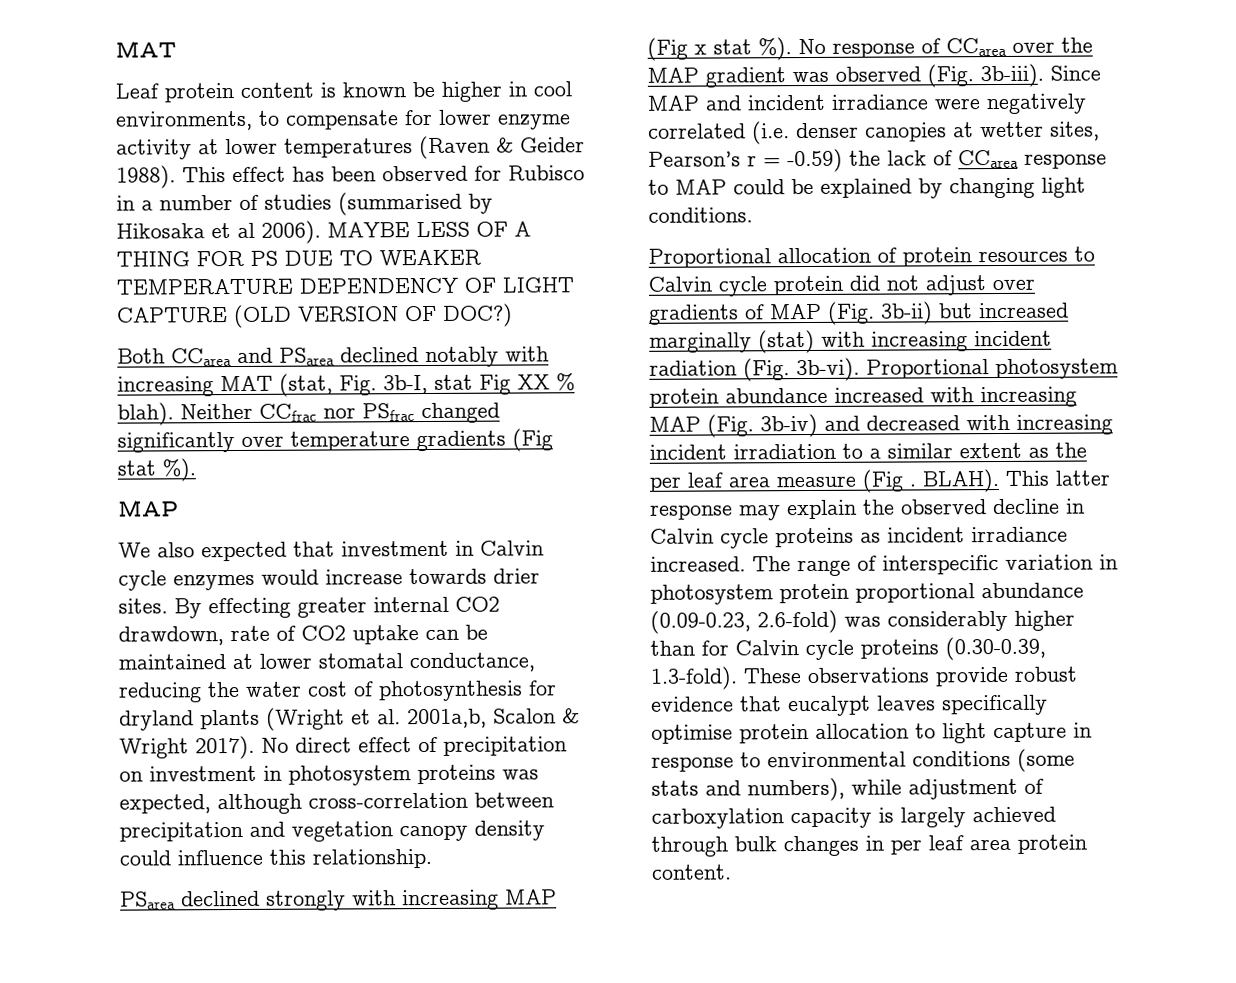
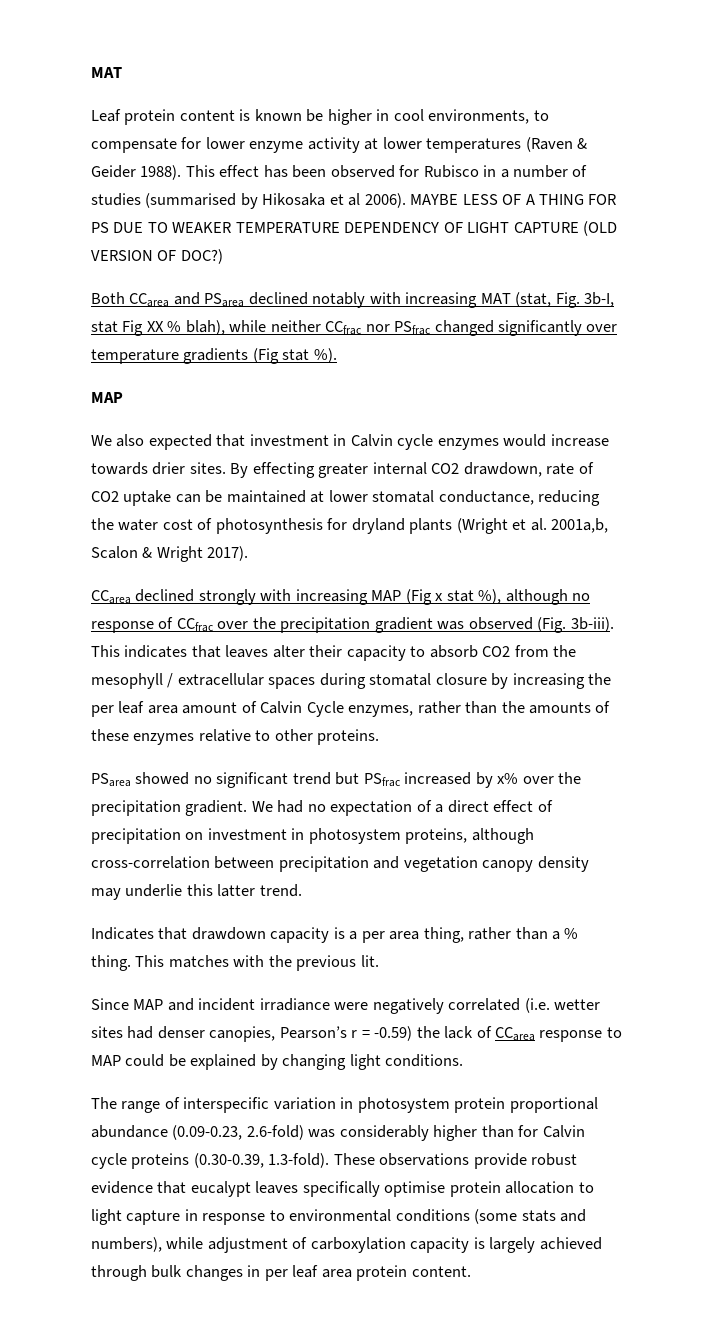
[117,402,253,426] blah). Neither -> [185,320,321,335] blah), while neither
[261,737,289,753] No -> [91,589,591,605] [91,617,614,633] [91,645,577,661] [91,673,612,689] [91,701,611,717] [91,729,380,745] [91,772,582,788] [91,800,444,816] // CCarea declined strongly with increasing MAP (Fig x stat %), although no response of CCfrac over the precipitation gradient was observed (Fig. 3b-iii). This indicates that leaves alter their capacity to absorb CO2 from the mesophyll / extracellular spaces during stomatal closure by increasing the per leaf area amount of Calvin Cycle enzymes, rather than the amounts of these enzymes relative to other proteins. // PSarea showed no significant trend but PSfrac increased by x% over the precipitation gradient. We had no expectation of a
[417,764,539,785] [119,794,211,814] proteins was expected, -> [405,828,468,844] proteins,
[119,848,432,869] [120,889,557,911] [647,37,1093,61] [647,63,1044,88] could influence this relationship. // PSarea declined strongly with increasing MAP (Fig x stat %). No response of CCarea over the MAP gradient was observed (Fig. 3b-iii). -> [91,884,302,900] [91,927,579,943] [91,955,379,971] may underlie this latter trend. // Indicates that drawdown capacity is a per area thing, rather than a % thing. This matches with the previous lit. //
[796,121,1100,142] denser canopies at wetter sites, -> [554,999,601,1010] [91,1026,276,1042] wetter sites had denser canopies,
[648,246,1095,268] [648,275,1035,297] [649,301,1069,325] [649,329,1052,354] [649,357,1119,382] [649,386,1077,408] [649,413,1113,438] [649,442,1087,460] [649,469,1110,493] [650,498,1085,521] [650,526,1068,549] [650,556,746,572] Proportional allocation of protein resources to Calvin cycle protein did not adjust over gradients of MAP (Fig. 3b-ii) but increased marginally (stat) with increasing incident radiation (Fig. 3b-vi). Proportional photosystem protein abundance increased with increasing MAP (Fig. 3b-iv) and decreased with increasing incident irradiation to a similar extent as the per leaf area measure (Fig . BLAH). This latter response may explain the observed decline in Calvin cycle proteins as incident irradiance increased. -> (464, 1060) none

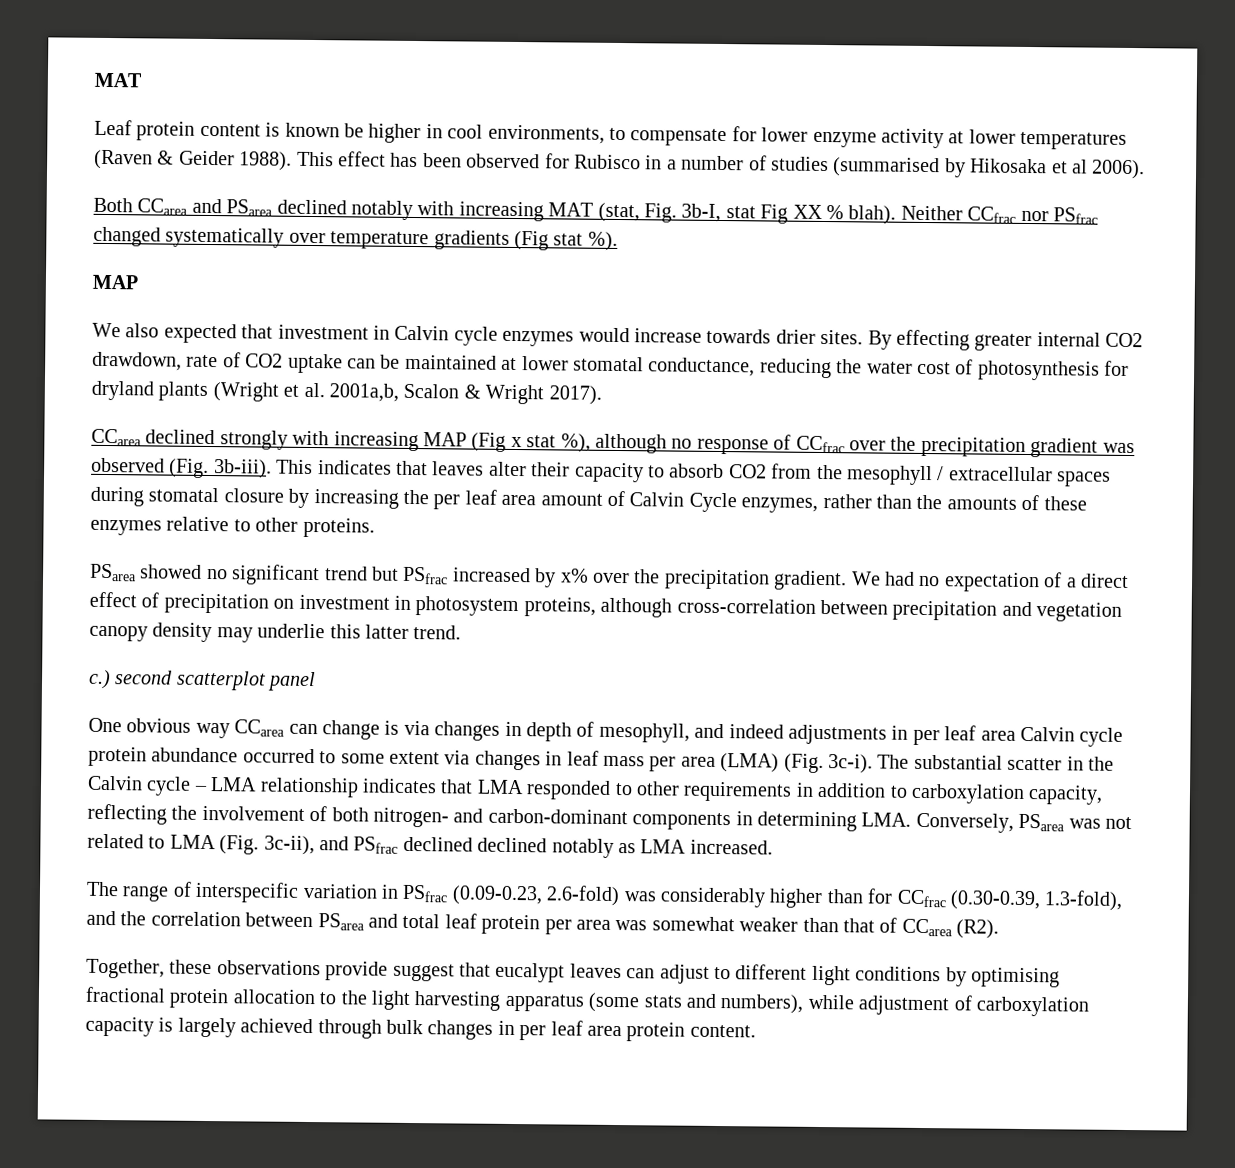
[410,194,617,205] [91,221,618,236] [91,249,223,264] MAYBE LESS OF A THING FOR PS DUE TO WEAKER TEMPERATURE DEPENDENCY OF LIGHT CAPTURE (OLD VERSION OF DOC?) -> (1146, 169) none
[185,320,321,335] blah), while neither -> [848,205,963,225] blah). Neither
[498,320,583,336] significantly -> [165,227,285,248] systematically
[91,927,579,943] [91,955,379,971] [91,998,601,1014] [91,1026,622,1042] [91,1054,464,1070] Indicates that drawdown capacity is a per area thing, rather than a % thing. This matches with the previous lit. // Since MAP and incident irradiance were negatively correlated (i.e. wetter sites had denser canopies, Pearson’s r = -0.59) the lack of CCarea response to MAP could be explained by changing light conditions. -> [88,669,317,692] [88,717,1124,747] [88,746,1114,774] [87,775,1104,805] [87,803,1132,833] [87,833,773,858] c.) second scatterplot panel // One obvious way CCarea can change is via changes in depth of mesophyll, and indeed adjustments in per leaf area Calvin cycle protein abundance occurred to some extent via changes in leaf mass per area (LMA) (Fig. 3c-i). The substantial scatter in the Calvin cycle – LMA relationship indicates that LMA responded to other requirements in addition to carboxylation capacity, reflecting the involvement of both nitrogen- and carbon-dominant components in determining LMA. Conversely, PSarea was not related to LMA (Fig. 3c-ii), and PSfrac declined declined notably as LMA increased.
[357,1097,598,1113] [91,1125,168,1138] photosystem protein proportional abundance -> [402,884,449,903] PSfrac
[542,1125,585,1138] [91,1153,578,1169] [91,1181,594,1197] [91,1209,470,1225] Calvin cycle proteins (0.30-0.39, 1.3-fold). These observations provide robust evidence that eucalypt leaves specifically optimise protein allocation to light capture in response to environmental conditions -> [896,889,1124,911] [86,910,1000,939] [86,958,1060,988] [85,986,584,1012] CCfrac (0.30-0.39, 1.3-fold), and the correlation between PSarea and total leaf protein per area was somewhat weaker than that of CCarea (R2). // Together, these observations provide suggest that eucalypt leaves can adjust to different light conditions by optimising fractional protein allocation to the light harvesting apparatus

